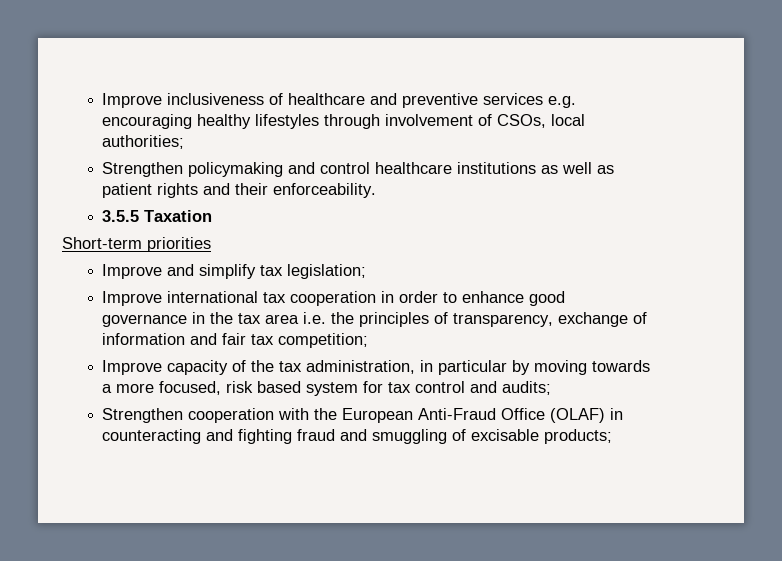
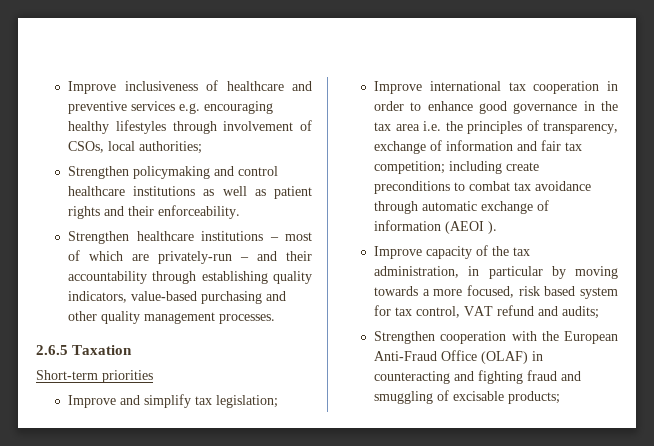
[102,210,140,222] 3.5.5 -> [67,231,312,244] [67,250,312,264] [67,271,312,284] [67,291,286,304] [67,311,275,324] [36,345,68,355] Strengthen healthcare institutions – most of which are privately-run – and their accountability through establishing quality indicators, value-based purchasing and other quality management processes. // 2.6.5
(369, 340) none -> [448,161,539,174] [373,181,591,194] [373,200,549,214] [373,220,497,234] including create preconditions to combat tax avoidance through automatic exchange of information (AEOI ).
[415,381,466,393] control -> [415,305,534,318] control, VAT refund

